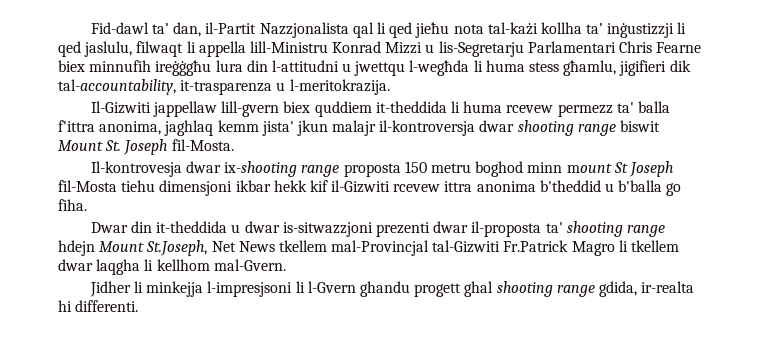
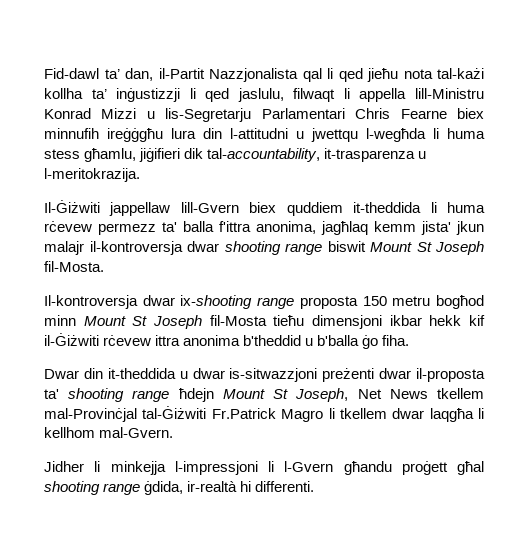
[619,60,667,76] jigifieri -> [139,148,181,162] jiġifieri
[90,101,280,117] Il-Gizwiti jappellaw lill-gvern -> [44,200,239,216] Il-Ġiżwiti jappellaw lill-Gvern
[506,105,554,113] rcevew -> [44,221,92,232] rċevew
[164,120,214,136] jaghlaq -> [321,221,368,235] jagħlaq
[105,140,122,151] St. -> [416,242,432,252] St
[90,161,182,177] Il-kontrovesja -> [44,295,138,309] Il-kontroversja
[475,161,612,177] boghod minn mount -> [436,295,485,309] [44,315,126,326] bogħod minn Mount
[121,180,156,192] tiehu -> [273,315,305,326] tieħu
[331,180,441,193] il-Gizwiti rcevew -> [44,333,152,346] il-Ġiżwiti rċevew
[666,183,682,196] go -> [362,335,379,349] ġo
[376,222,431,237] prezenti -> [322,368,375,382] preżenti
[58,240,208,256] hdejn Mount St.Joseph, -> [178,388,349,402] ħdejn Mount St Joseph,
[331,240,501,256] mal-Provincjal tal-Gizwiti -> [44,406,207,422] mal-Provinċjal tal-Ġiżwiti
[96,259,141,275] laqgha -> [429,408,474,422] laqgħa
[207,281,293,297] l-impresjsoni -> [174,461,258,475] l-impressjoni
[360,281,695,297] ghandu progett ghal shooting range gdida, ir-realta -> [343,461,484,475] [44,481,238,495] għandu proġett għal shooting range ġdida, ir-realtà

